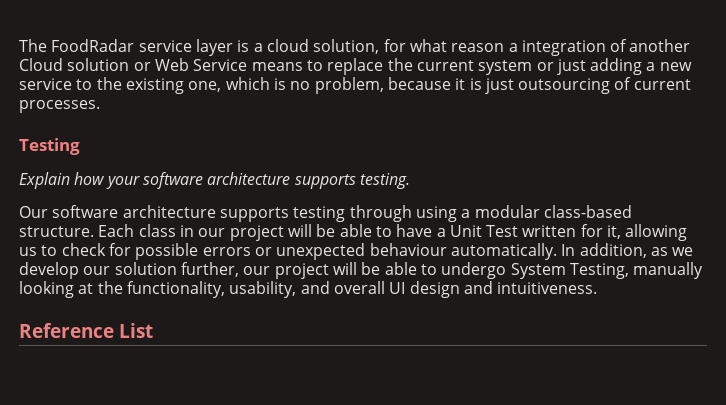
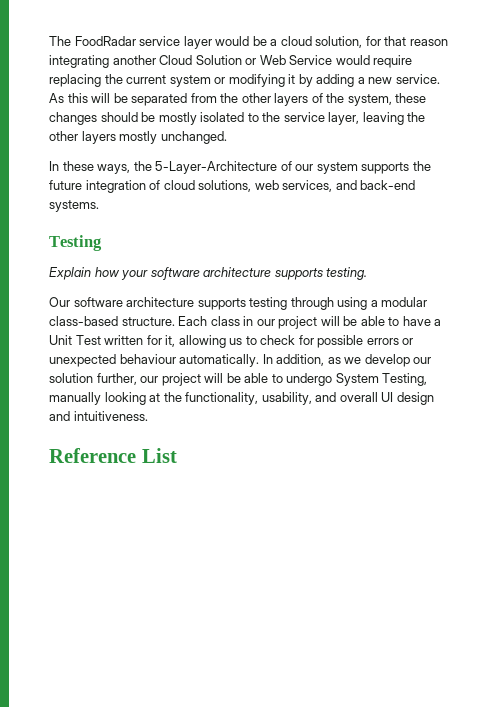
[237,40,250,52] is -> [215,36,267,46] would be
[409,39,628,56] what reason a integration of -> [384,36,448,46] [49,55,109,68] that reason integrating
[67,58,130,71] solution -> [195,55,242,65] Solution
[251,58,384,75] means to replace -> [335,55,413,68] [49,74,101,87] would require replacing
[556,58,692,75] [19,77,691,94] [19,100,100,113] just adding a new service to the existing one, which is no problem, because it is just outsourcing of current processes. -> [228,74,440,87] [49,93,427,106] [49,112,426,125] [49,131,227,144] [49,161,431,174] [49,180,416,193] [49,200,99,212] modifying it by adding a new service. As this will be separated from the other layers of the system, these changes should be mostly isolated to the service layer, leaving the other layers mostly unchanged. // In these ways, the 5-Layer-Architecture of our system supports the future integration of cloud solutions, web services, and back-end systems.

